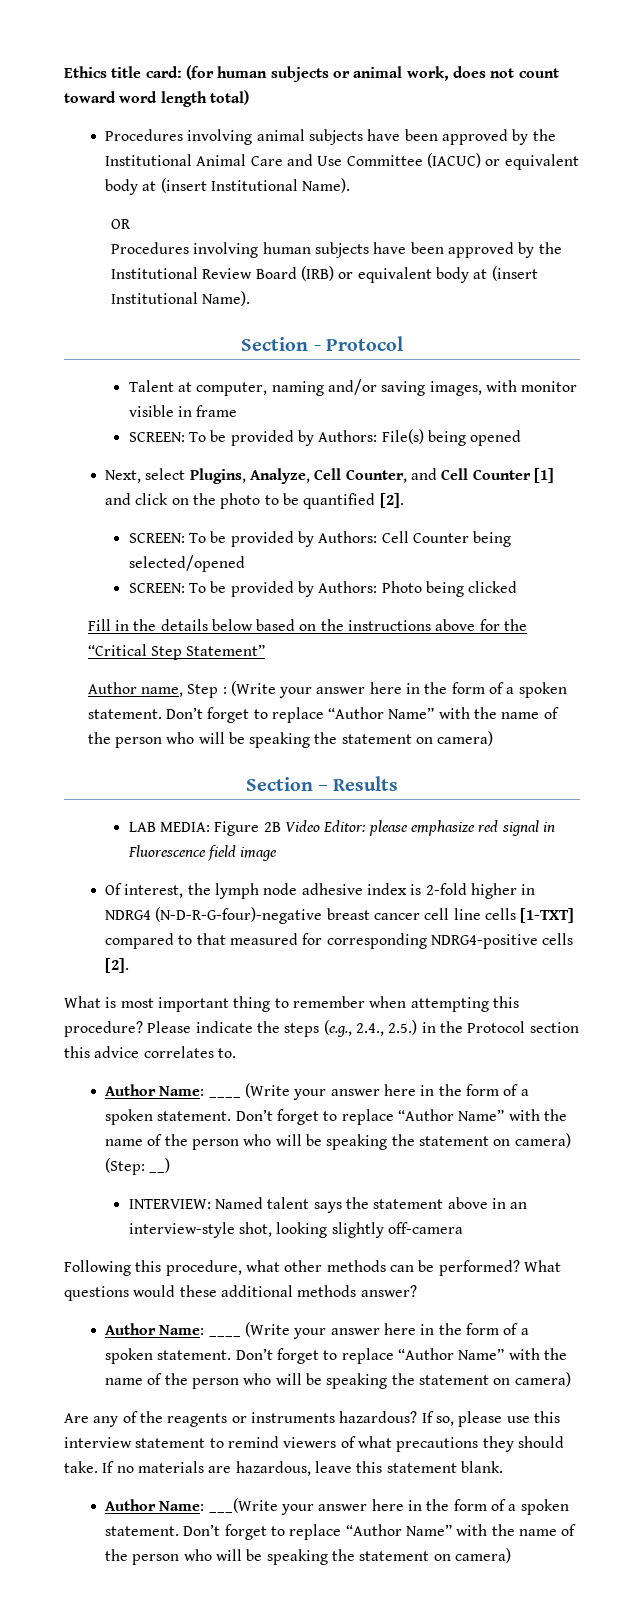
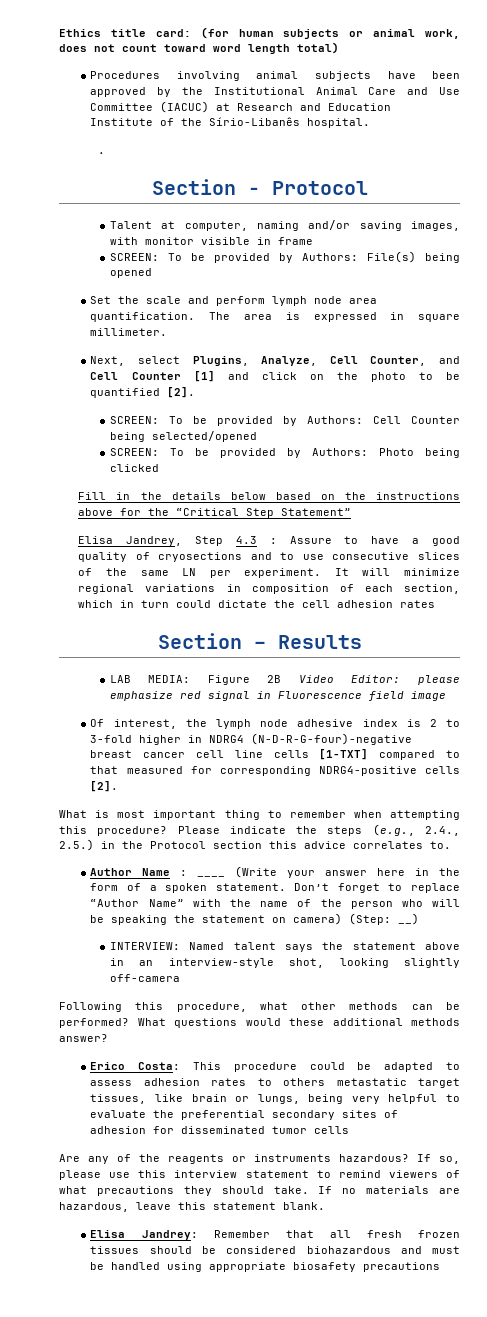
[485,154,579,170] [105,178,351,195] [111,219,132,229] [111,242,562,258] [111,266,538,283] [111,291,251,306] or equivalent body at (insert Institutional Name). // OR // Procedures involving human subjects have been approved by the Institutional Review Board (IRB) or equivalent body at (insert Institutional Name). -> [216,103,392,111] [90,117,371,128] [97,152,105,154] at Research and Education Institute of the Sírio-Libanês hospital. // .
(522, 438) none -> [90,296,378,306] [90,312,460,322] [90,328,168,336] // Set the scale and perform lymph node area quantification. The area is expressed in square millimeter.
[87,681,567,698] [87,707,559,723] [87,731,494,748] Author name, Step : (Write your answer here in the form of a spoken statement. Don’t forget to replace “Author Name” with the name of the person who will be speaking the statement on camera) -> [78,536,460,546] [78,552,460,562] [78,568,460,578] [78,584,460,594] [78,600,436,608] Elisa Jandrey, Step 4.3 : Assure to have a good quality of cryosections and to use consecutive slices of the same LN per experiment. It will minimize regional variations in composition of each section, which in turn could dictate the cell adhesion rates
[425,883,467,895] 2-fold -> [429,719,460,727] [90,735,133,743] 2 to 3-fold
[159,1086,205,1096] Name: -> [142,868,188,876] Name :
[105,1323,205,1335] [208,1322,529,1339] [105,1348,568,1364] [105,1372,571,1389] Author Name: ____ (Write your answer here in the form of a spoken statement. Don’t forget to replace “Author Name” with the name of the person who will be speaking the statement on camera) -> [90,1062,460,1072] [90,1078,460,1088] [90,1094,460,1104] [90,1110,399,1120] [90,1126,350,1134] Erico Costa: This procedure could be adapted to assess adhesion rates to others metastatic target tissues, like brain or lungs, being very helpful to evaluate the preferential secondary sites of adhesion for disseminated tumor cells
[105,1498,569,1515] [105,1524,577,1540] [105,1548,512,1565] Author Name: ___(Write your answer here in the form of a spoken statement. Don’t forget to replace “Author Name” with the name of the person who will be speaking the statement on camera) -> [90,1230,461,1240] [90,1246,460,1254] [90,1262,441,1272] Elisa Jandrey: Remember that all fresh frozen tissues should be considered biohazardous and must be handled using appropriate biosafety precautions

